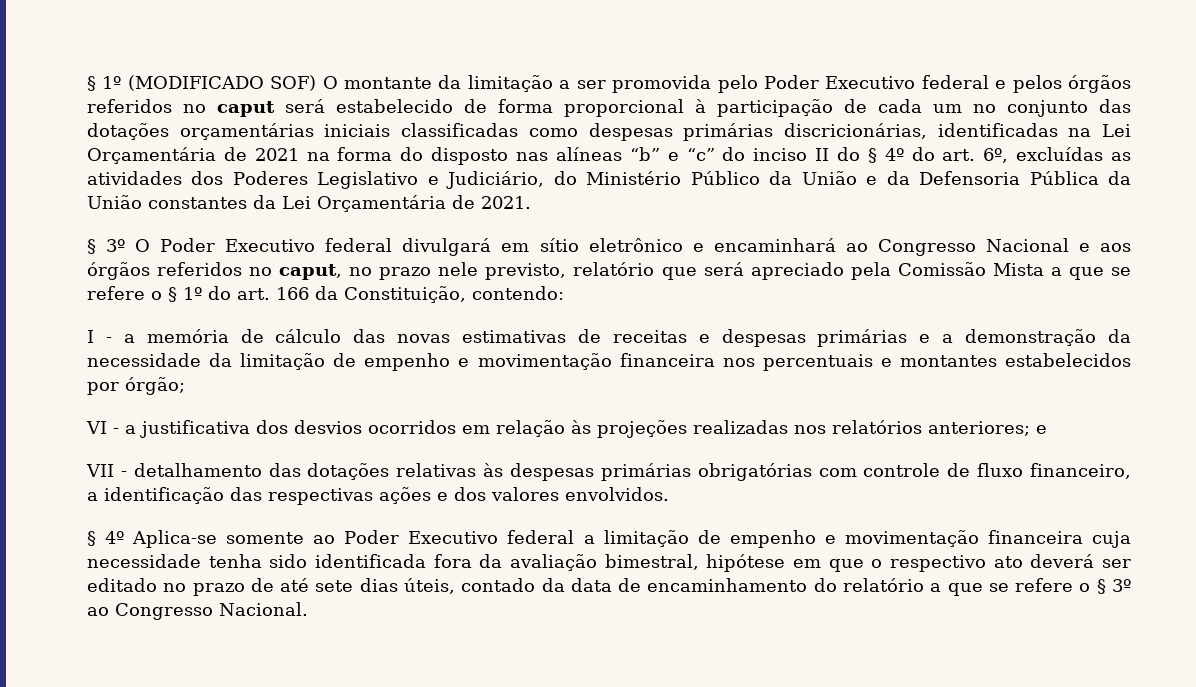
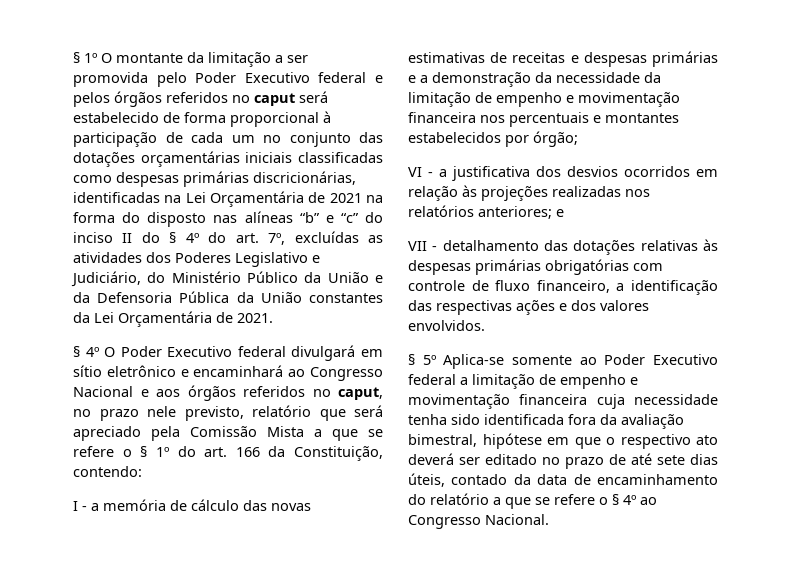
[87,75,317,91] § 1º (MODIFICADO SOF) -> [73,52,97,63] § 1º
[983,148,1009,163] 6º, -> [268,233,286,245] 7º,
[106,239,126,252] 3º -> [85,347,99,357] 4º
[105,531,125,544] 4º -> [422,355,436,365] 5º
[1112,579,1132,592] 3º -> [623,495,636,505] 4º

